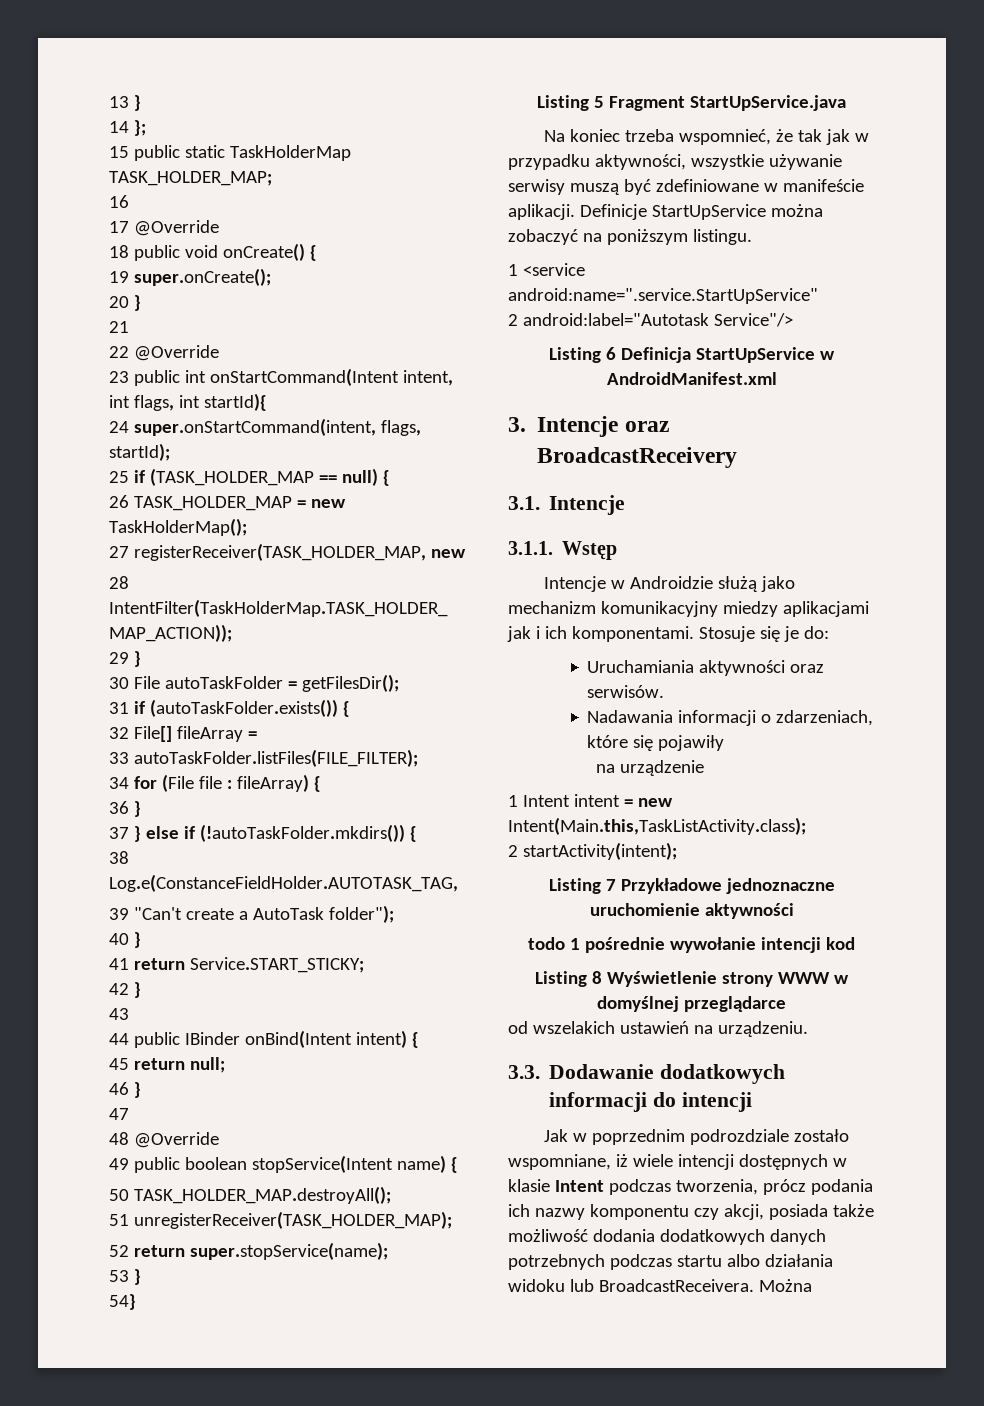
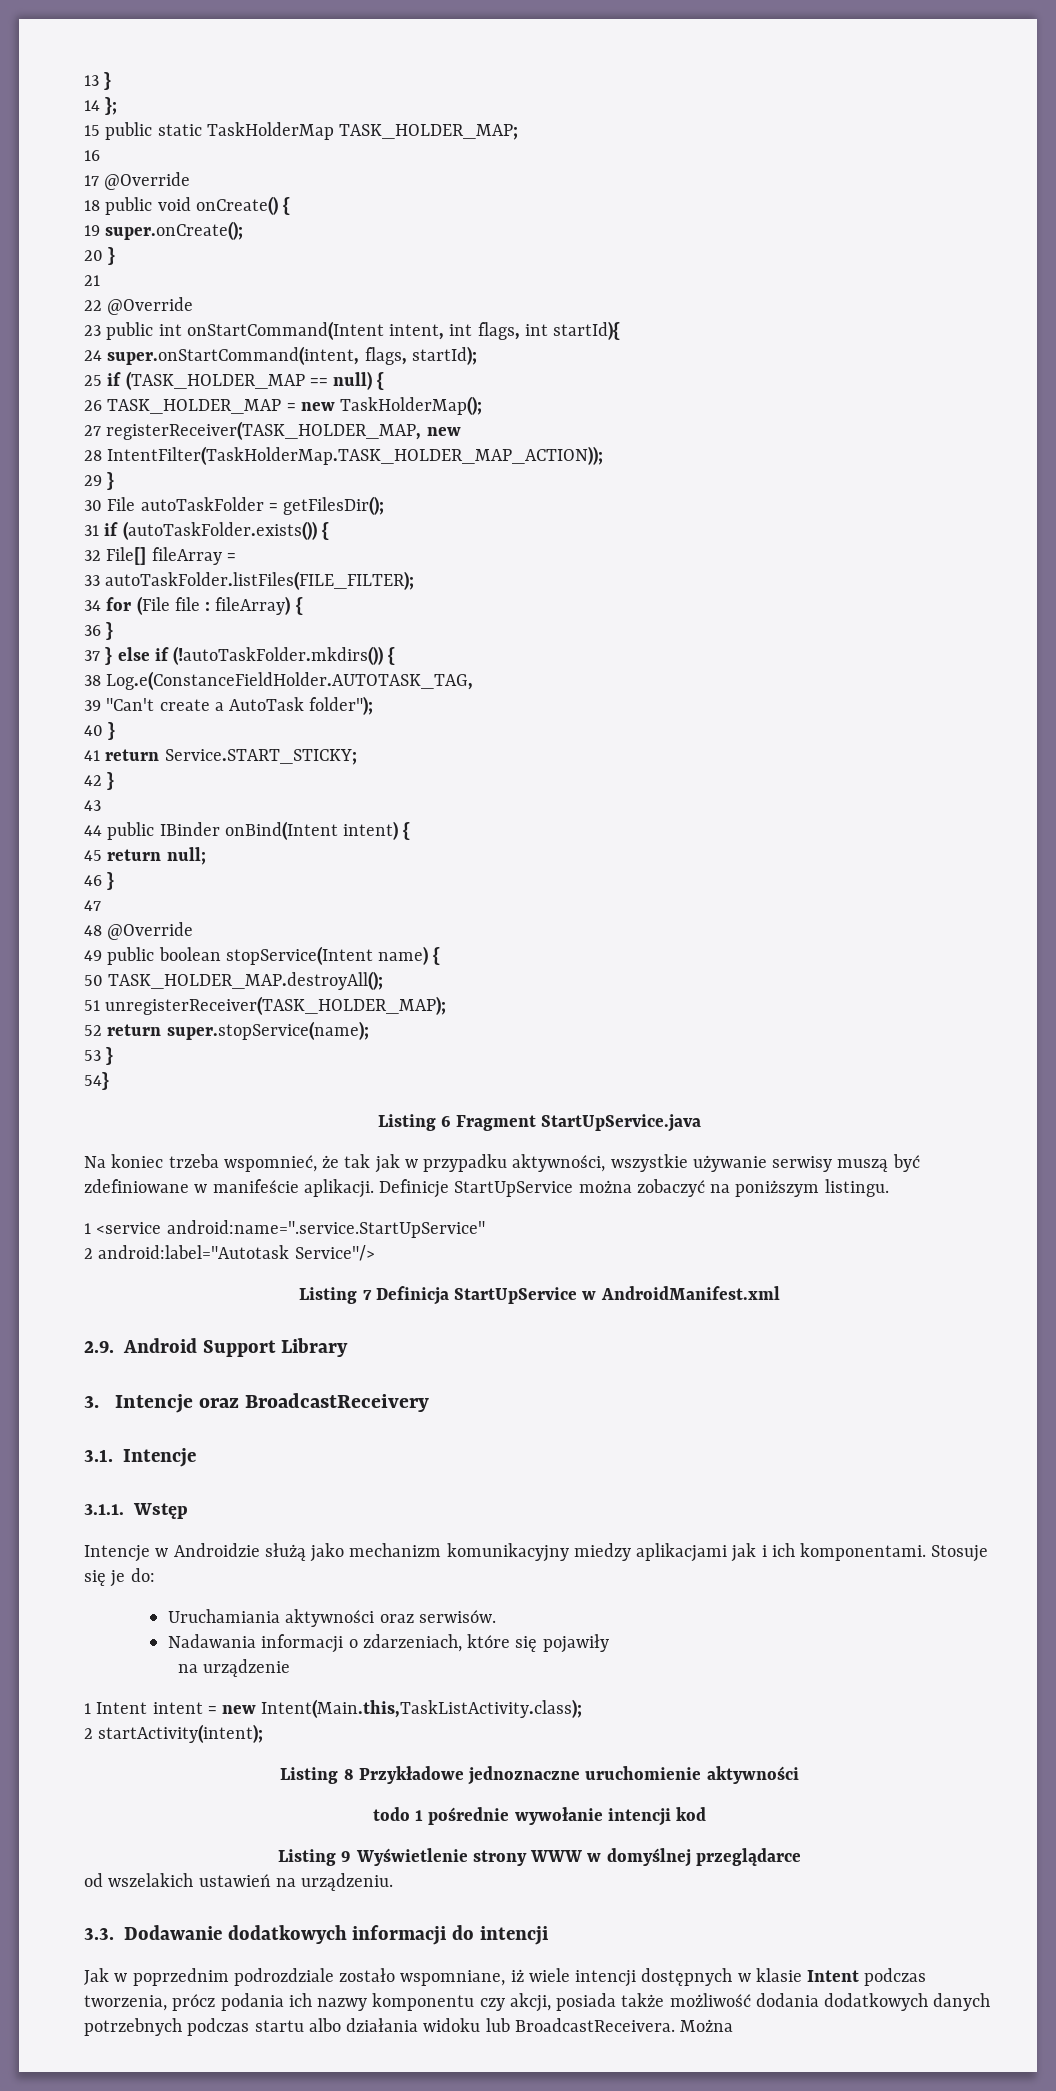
[594,96,605,108] 5 -> [440,1116,451,1127] 6
[606,347,617,360] 6 -> [362,1290,372,1300] 7
(777, 378) none -> [84,1338,349,1357] // 2.9. Android Support Library
[605,879,616,891] 7 -> [343,1769,354,1780] 8
[592,971,603,984] 8 -> [341,1851,352,1862] 9

